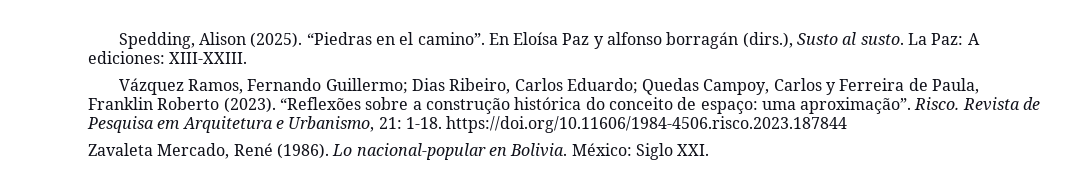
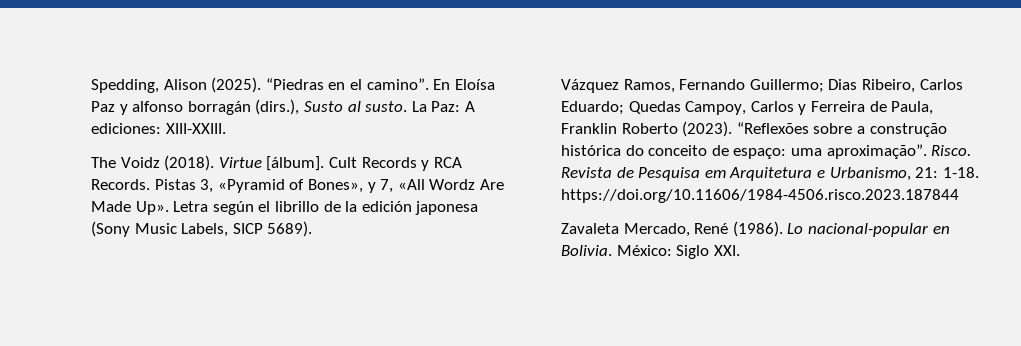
(248, 58) none -> [91,155,462,171] [91,179,504,193] [91,201,479,215] [91,221,313,237] // The Voidz (2018). Virtue [álbum]. Cult Records y RCA Records. Pistas 3, «Pyramid of Bones», y 7, «All Wordz Are Made Up». Letra según el librillo de la edición japonesa (Sony Music Labels, SICP 5689).

